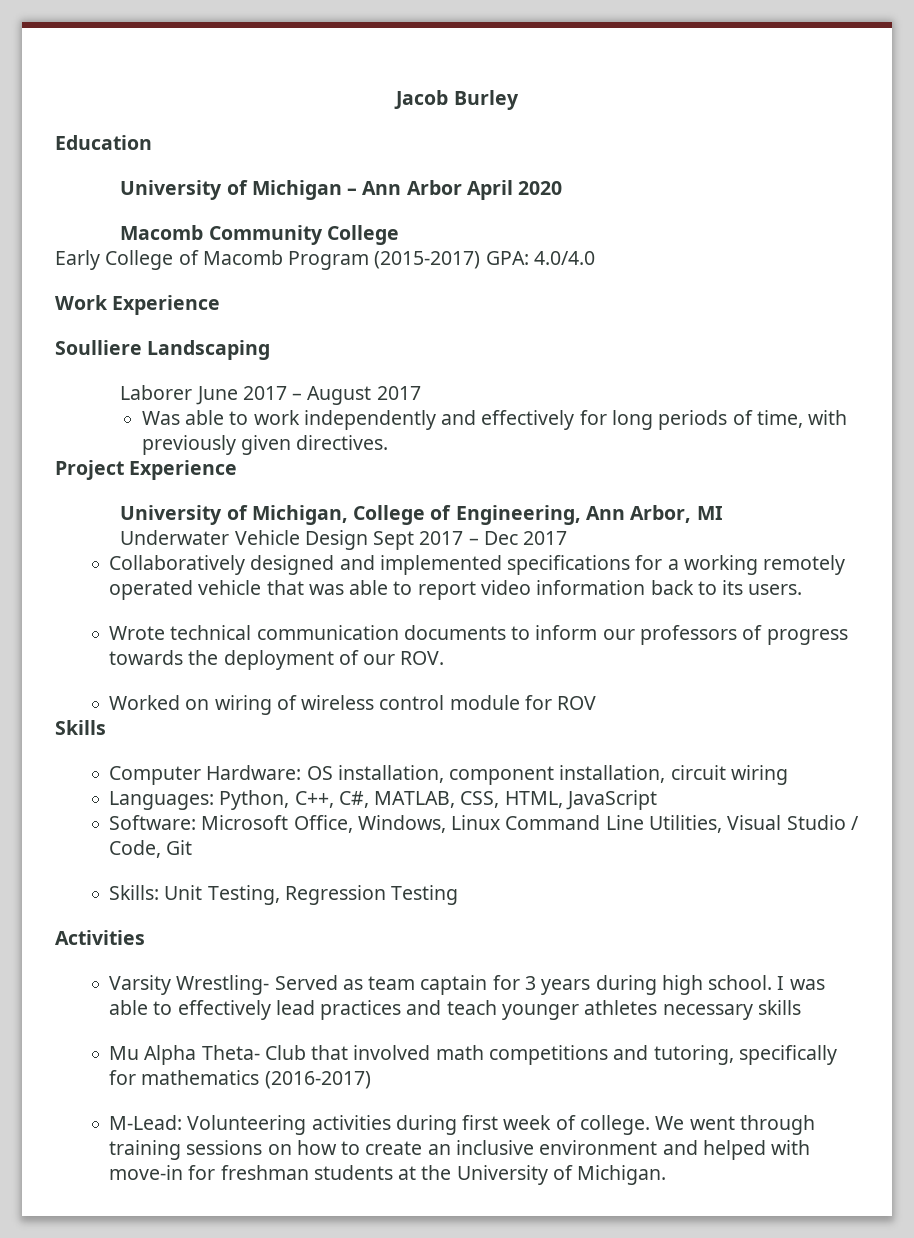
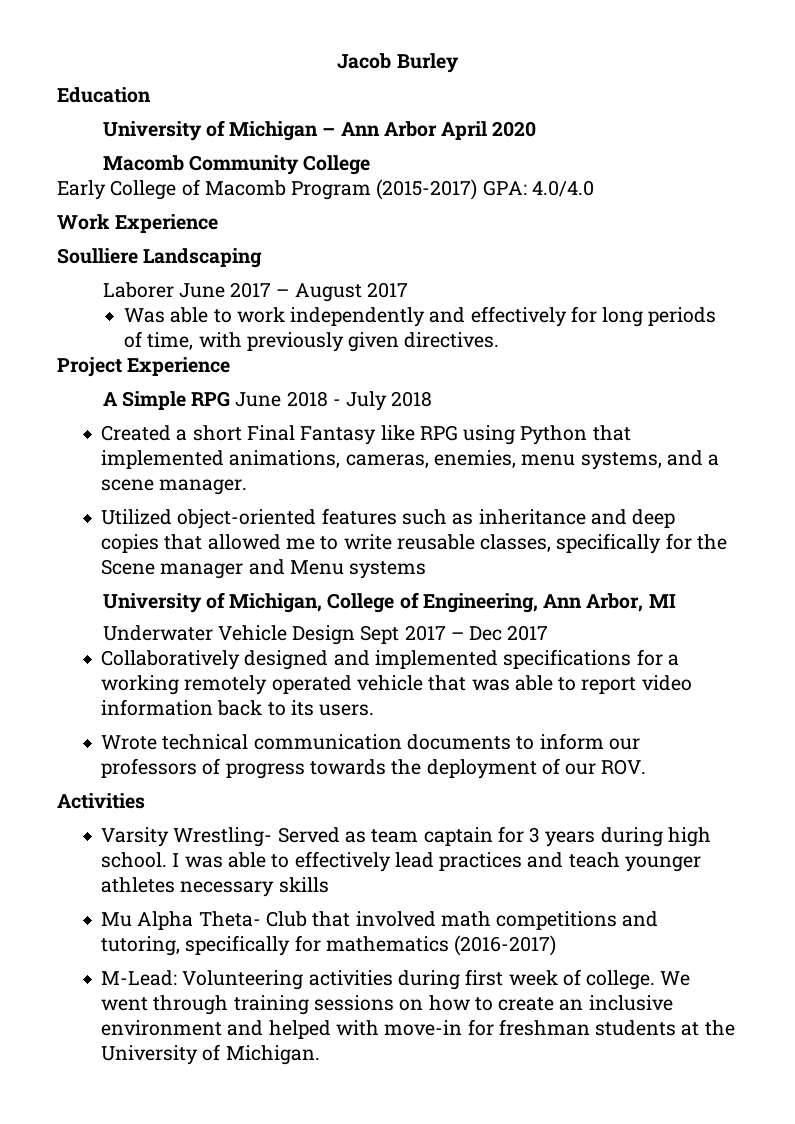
(238, 470) none -> [102,391,433,411] [101,425,631,445] [101,450,720,470] [101,479,248,495] [101,508,676,529] [101,533,727,554] [101,559,427,579] // A Simple RPG June 2018 - July 2018 // Created a short Final Fantasy like RPG using Python that implemented animations, cameras, enemies, menu systems, and a scene manager. // Utilized object-oriented features such as inheritance and deep copies that allowed me to write reusable classes, specifically for the Scene manager and Menu systems
[109,695,597,715] [55,720,106,735] [109,765,789,785] [109,790,658,810] [109,815,859,833] [109,840,193,858] [109,885,459,905] // Worked on wiring of wireless control module for ROV // Skills // Computer Hardware: OS installation, component installation, circuit wiring // Languages: Python, C++, C#, MATLAB, CSS, HTML, JavaScript // Software: Microsoft Office, Windows, Linux Command Line Utilities, Visual Studio / Code, Git // Skills: Unit Testing, Regression Testing -> (647, 767) none

